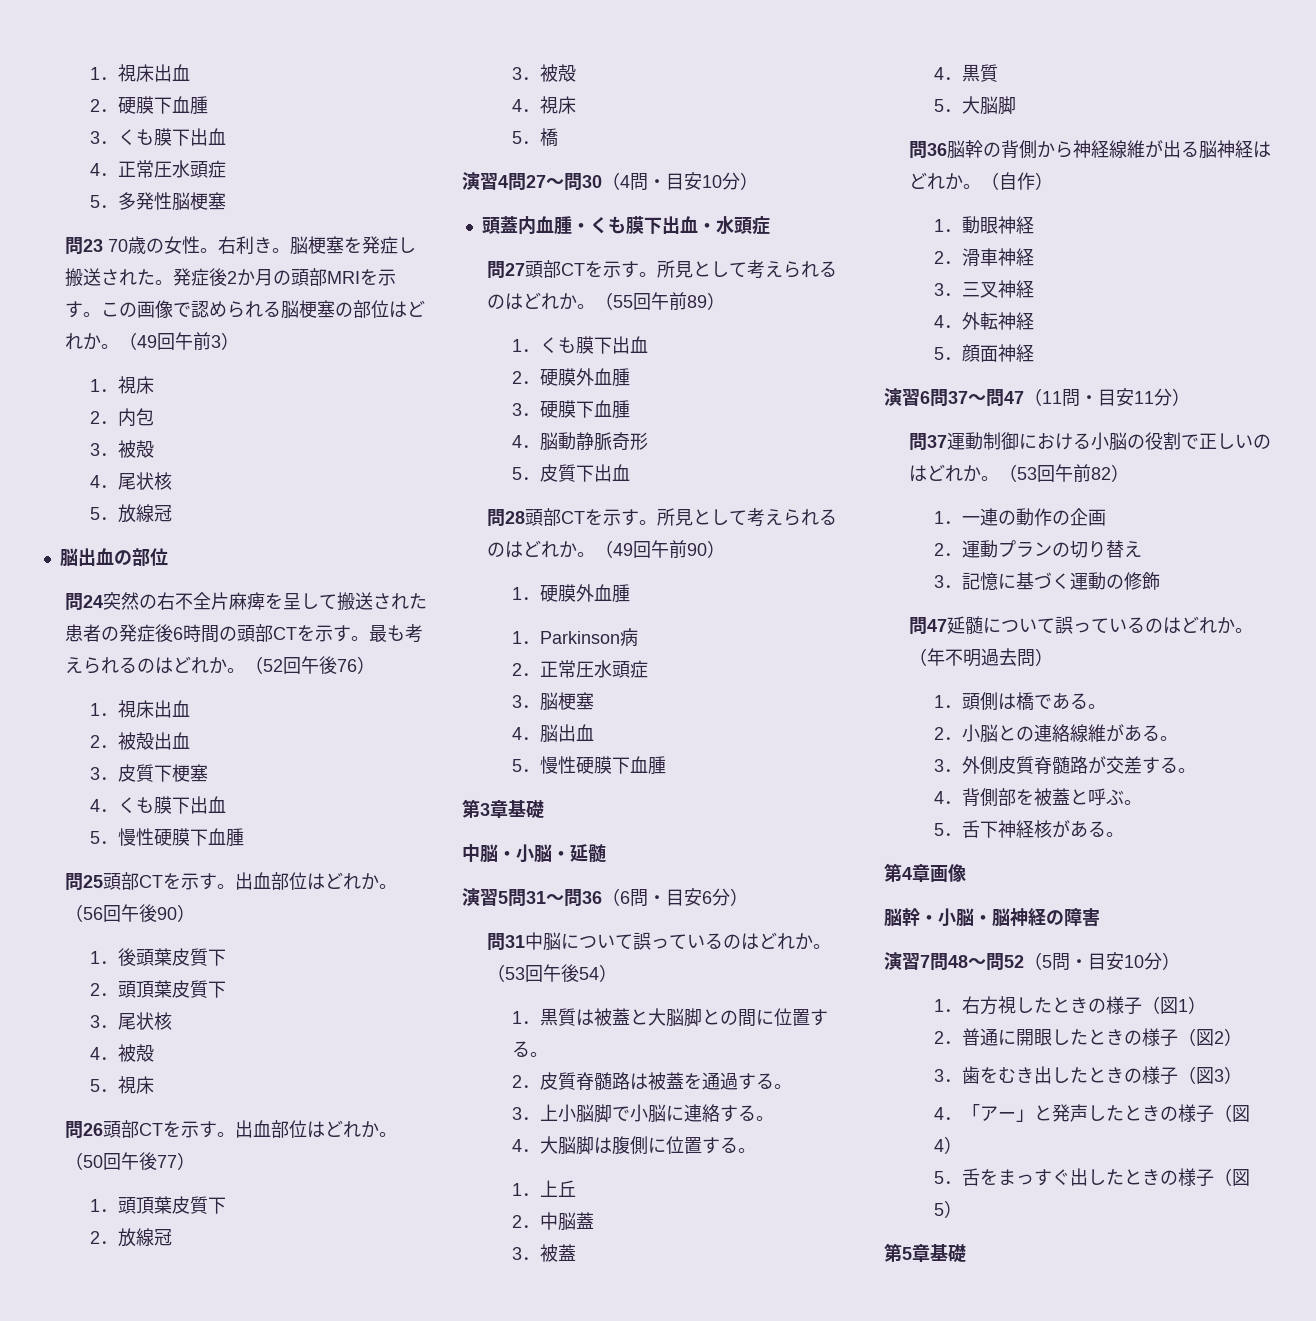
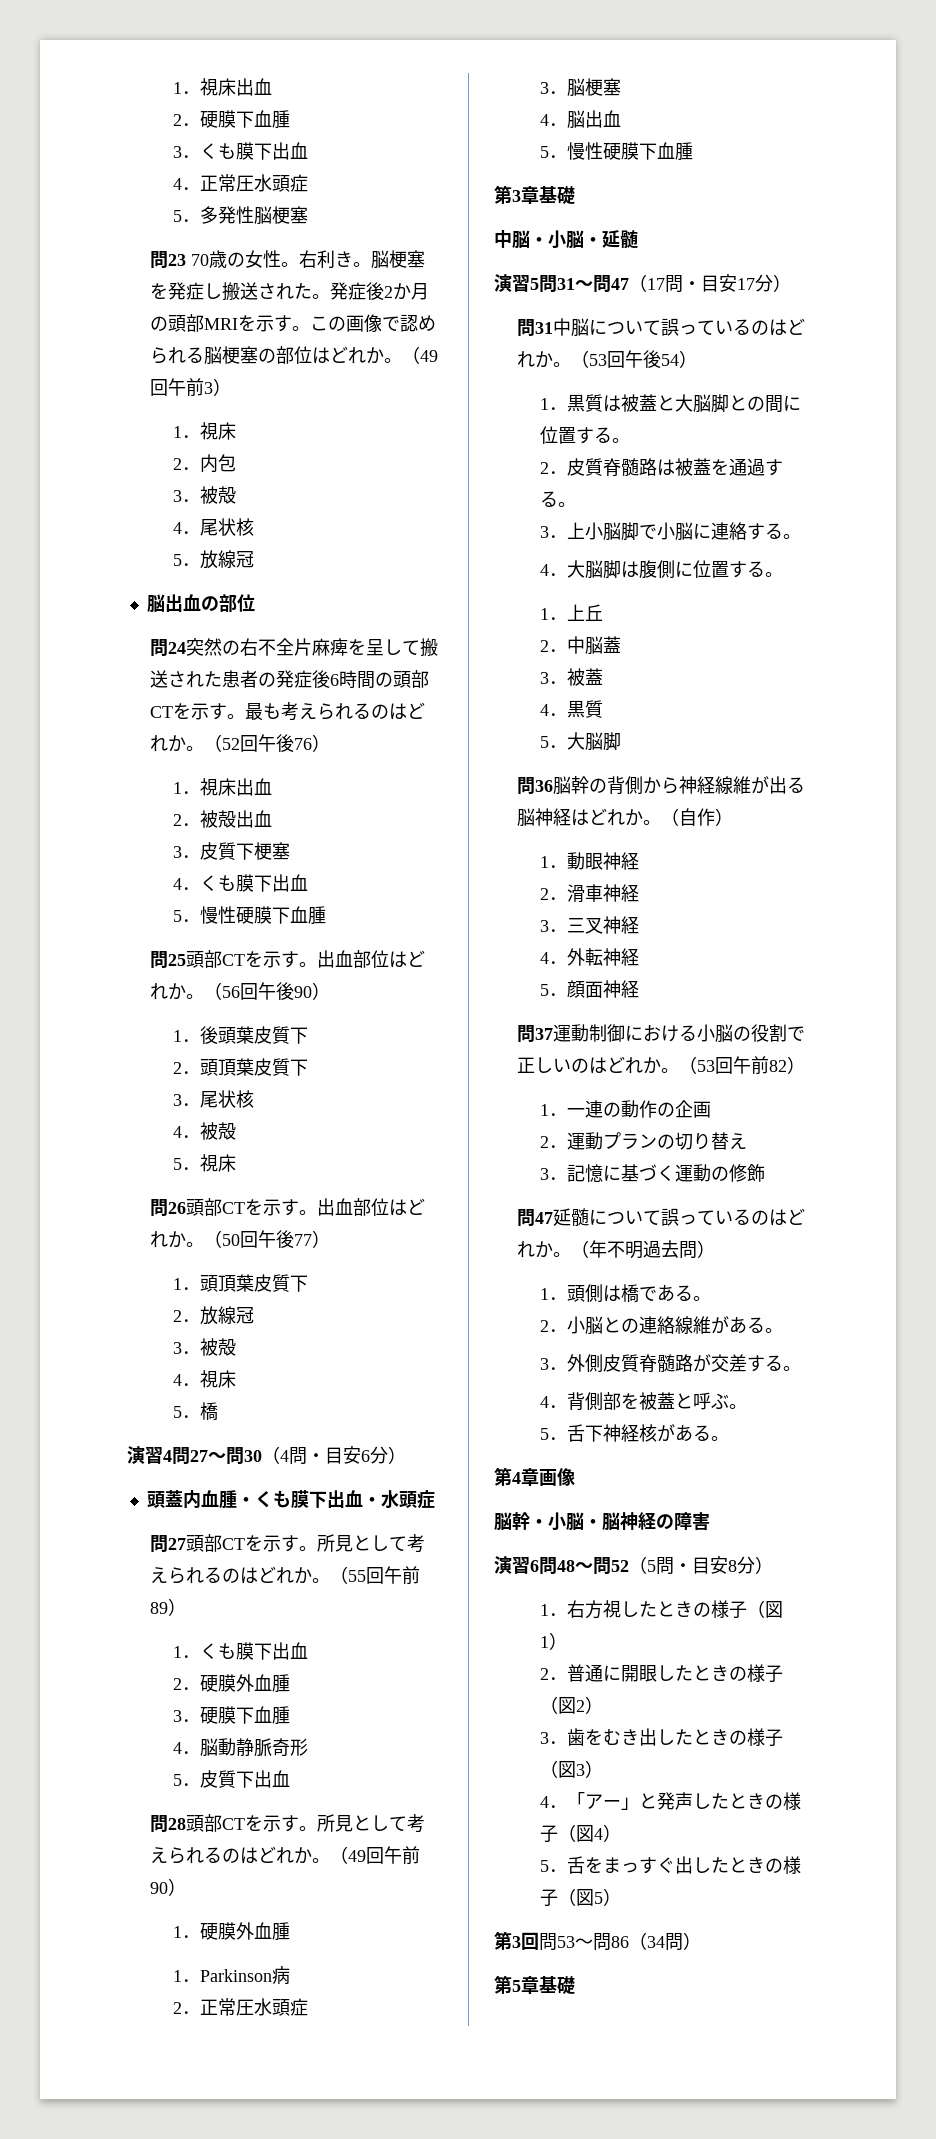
[702,175,722,188] 10 -> [361,1450,370,1462] 6
[582,888,712,907] 36（6問・目安6 -> [611,274,755,293] 47（17問・目安17
[884,388,1190,407] // 演習6問37〜問47（11問・目安11分） -> (640, 989) none
[920,955,930,968] 7 -> [530,1560,539,1572] 6
[1124,955,1144,968] 10 -> [728,1560,737,1572] 8
(963, 1209) none -> [494,1931,701,1951] // 第3回問53〜問86（34問）

